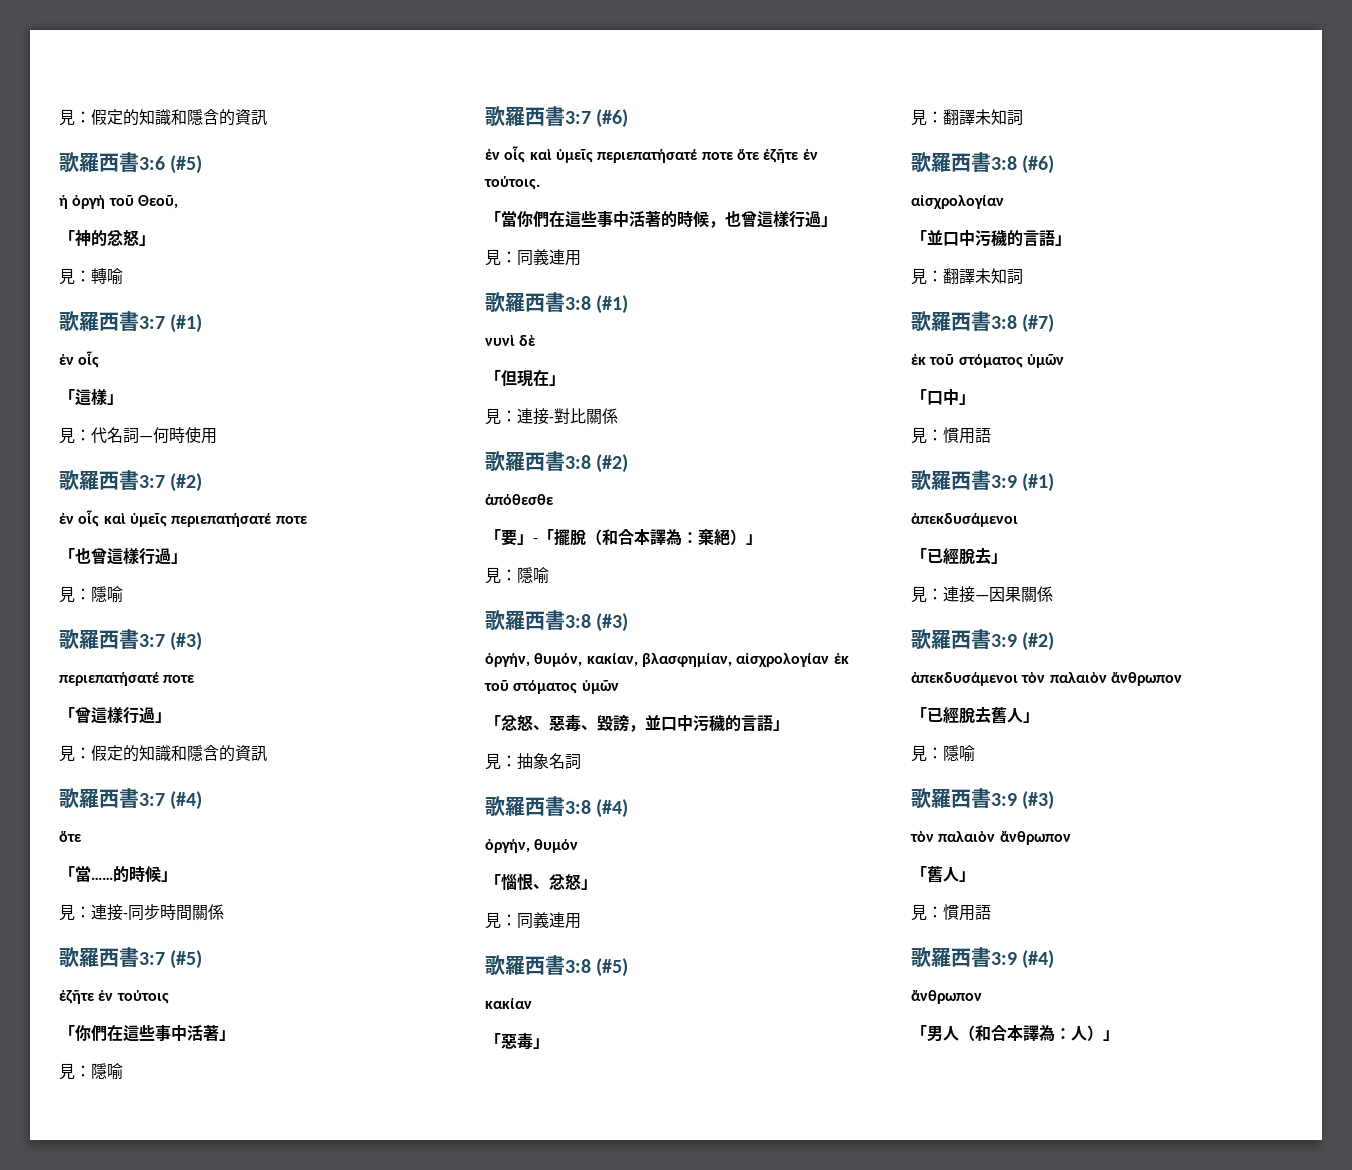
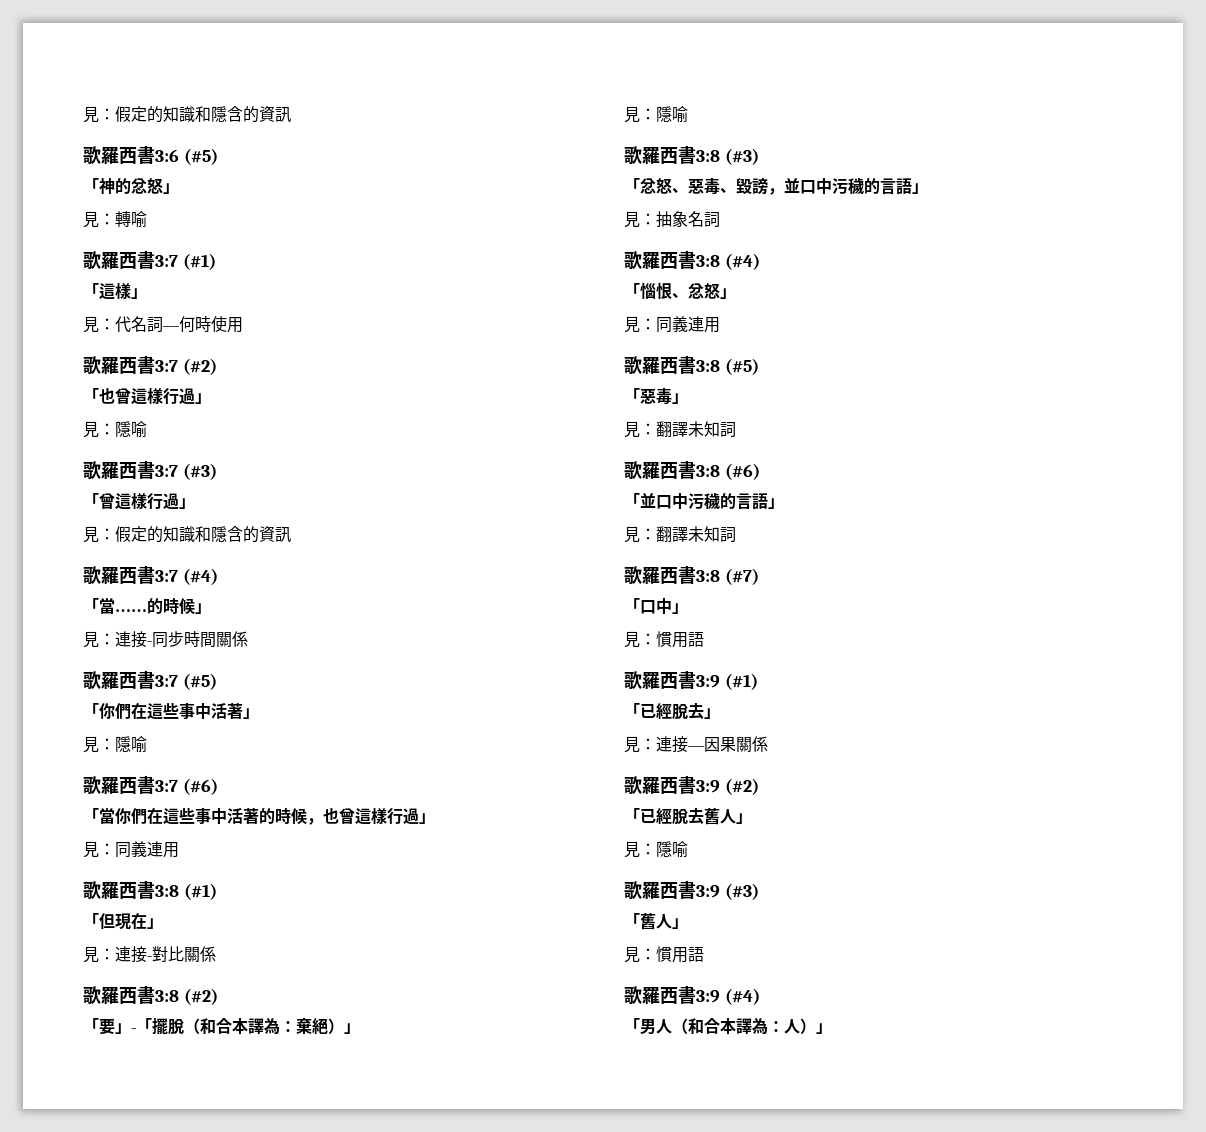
[59,195,178,209] // ἡ ὀργὴ τοῦ Θεοῦ, -> (218, 156) none
[59,351,100,368] // ἐν οἷς -> (216, 261) none
[59,510,308,527] // ἐν οἷς καὶ ὑμεῖς περιεπατήσατέ ποτε -> (217, 366) none
[59,672,196,686] // περιεπατήσατέ ποτε -> (217, 471) none
[59,831,82,842] // ὅτε -> (218, 576) none
[59,990,169,1004] // ἐζῆτε ἐν τούτοις -> (217, 681) none
[485,146,818,163] [484,176,540,190] // ἐν οἷς καὶ ὑμεῖς περιεπατήσατέ ποτε ὅτε ἐζῆτε ἐν τούτοις. -> (218, 786) none
[485,335,537,346] // νυνὶ δὲ -> (217, 891) none
[485,494,554,505] // ἀπόθεσθε -> (218, 996) none
[485,653,849,667] [484,680,619,694] // ὀργήν, θυμόν, κακίαν, βλασφημίαν, αἰσχρολογίαν ἐκ τοῦ στόματος ὑμῶν -> (759, 156) none
[485,839,579,853] // ὀργήν, θυμόν -> (760, 261) none
[485,998,532,1009] // κακίαν -> (759, 366) none
[911,195,1004,209] // αἰσχρολογίαν -> (760, 471) none
[911,354,1064,368] // ἐκ τοῦ στόματος ὑμῶν -> (759, 576) none
[911,513,1018,527] // ἀπεκδυσάμενοι -> (758, 681) none
[911,672,1182,686] // ἀπεκδυσάμενοι τὸν παλαιὸν ἄνθρωπον -> (759, 786) none
[910,831,1071,845] // τὸν παλαιὸν ἄνθρωπον -> (759, 891) none
[911,990,982,1004] // ἄνθρωπον -> (760, 996) none

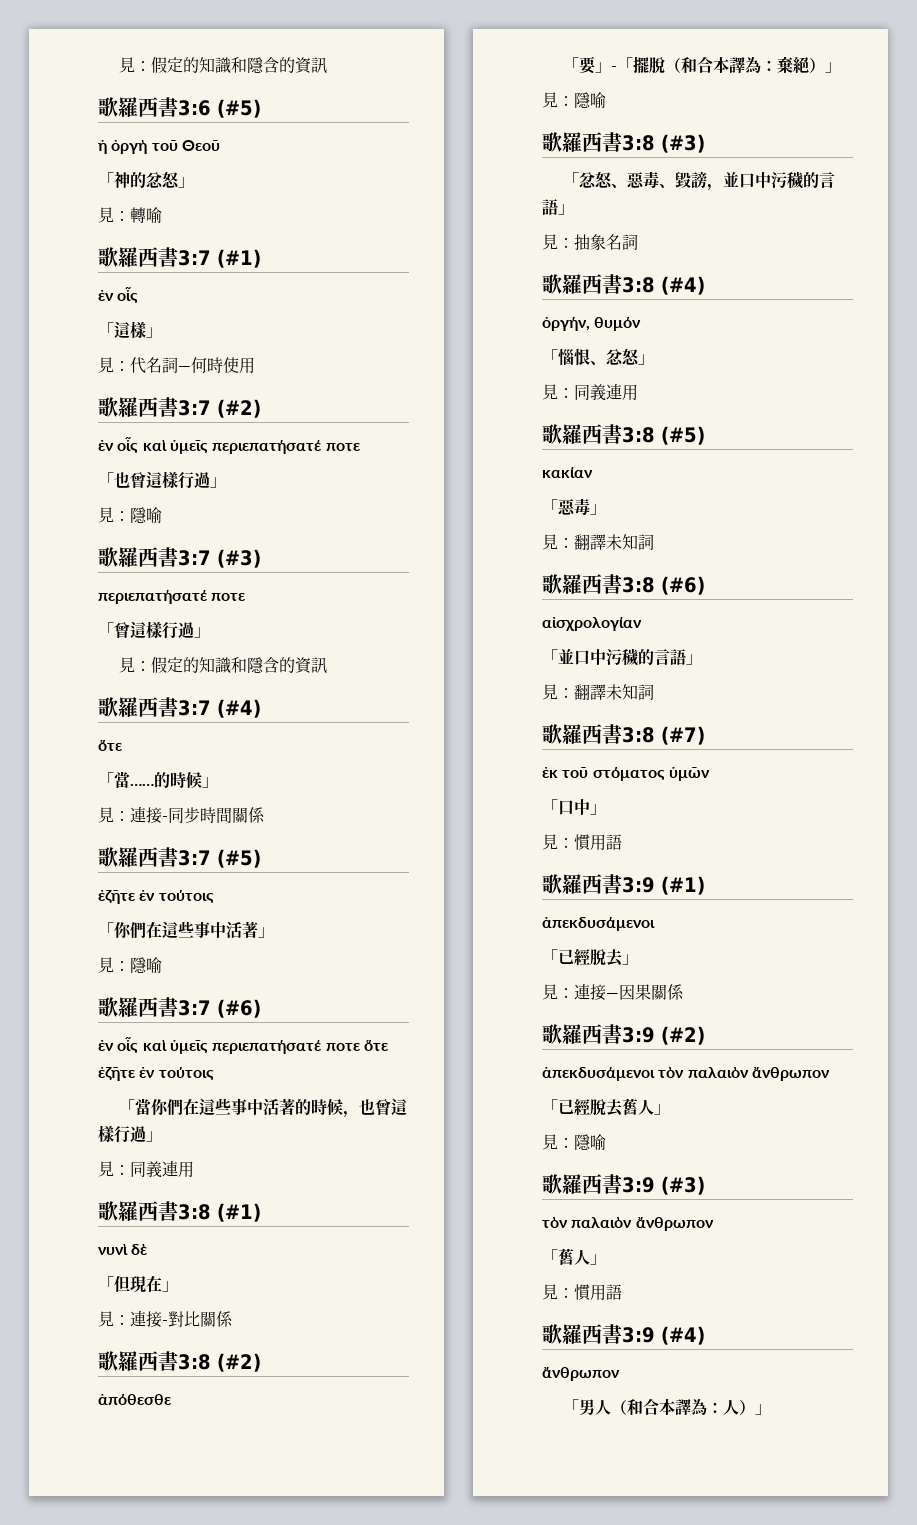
(218, 156) none -> [98,140,220,154] // ἡ ὀργὴ τοῦ Θεοῦ
(216, 261) none -> [98,287,139,303] // ἐν οἷς
(217, 366) none -> [98,437,361,454] // ἐν οἷς καὶ ὑμεῖς περιεπατήσατέ ποτε
(217, 471) none -> [98,590,247,604] // περιεπατήσατέ ποτε
(218, 576) none -> [98,740,123,751] // ὅτε
(217, 681) none -> [98,890,214,904] // ἐζῆτε ἐν τούτοις
(218, 786) none -> [98,1037,389,1054] [98,1067,214,1081] // ἐν οἷς καὶ ὑμεῖς περιεπατήσατέ ποτε ὅτε ἐζῆτε ἐν τούτοις
(217, 891) none -> [98,1244,149,1255] // νυνὶ δὲ
(218, 996) none -> [98,1394,172,1405] // ἀπόθεσθε
(760, 261) none -> [542,317,642,331] // ὀργήν, θυμόν
(759, 366) none -> [542,467,593,478] // κακίαν
(760, 471) none -> [542,617,642,631] // αἰσχρολογίαν
(759, 576) none -> [542,767,710,781] // ἐκ τοῦ στόματος ὑμῶν
(758, 681) none -> [542,917,655,931] // ἀπεκδυσάμενοι
(759, 786) none -> [542,1067,830,1081] // ἀπεκδυσάμενοι τὸν παλαιὸν ἄνθρωπον
(759, 891) none -> [542,1217,714,1231] // τὸν παλαιὸν ἄνθρωπον
(760, 996) none -> [542,1367,620,1381] // ἄνθρωπον

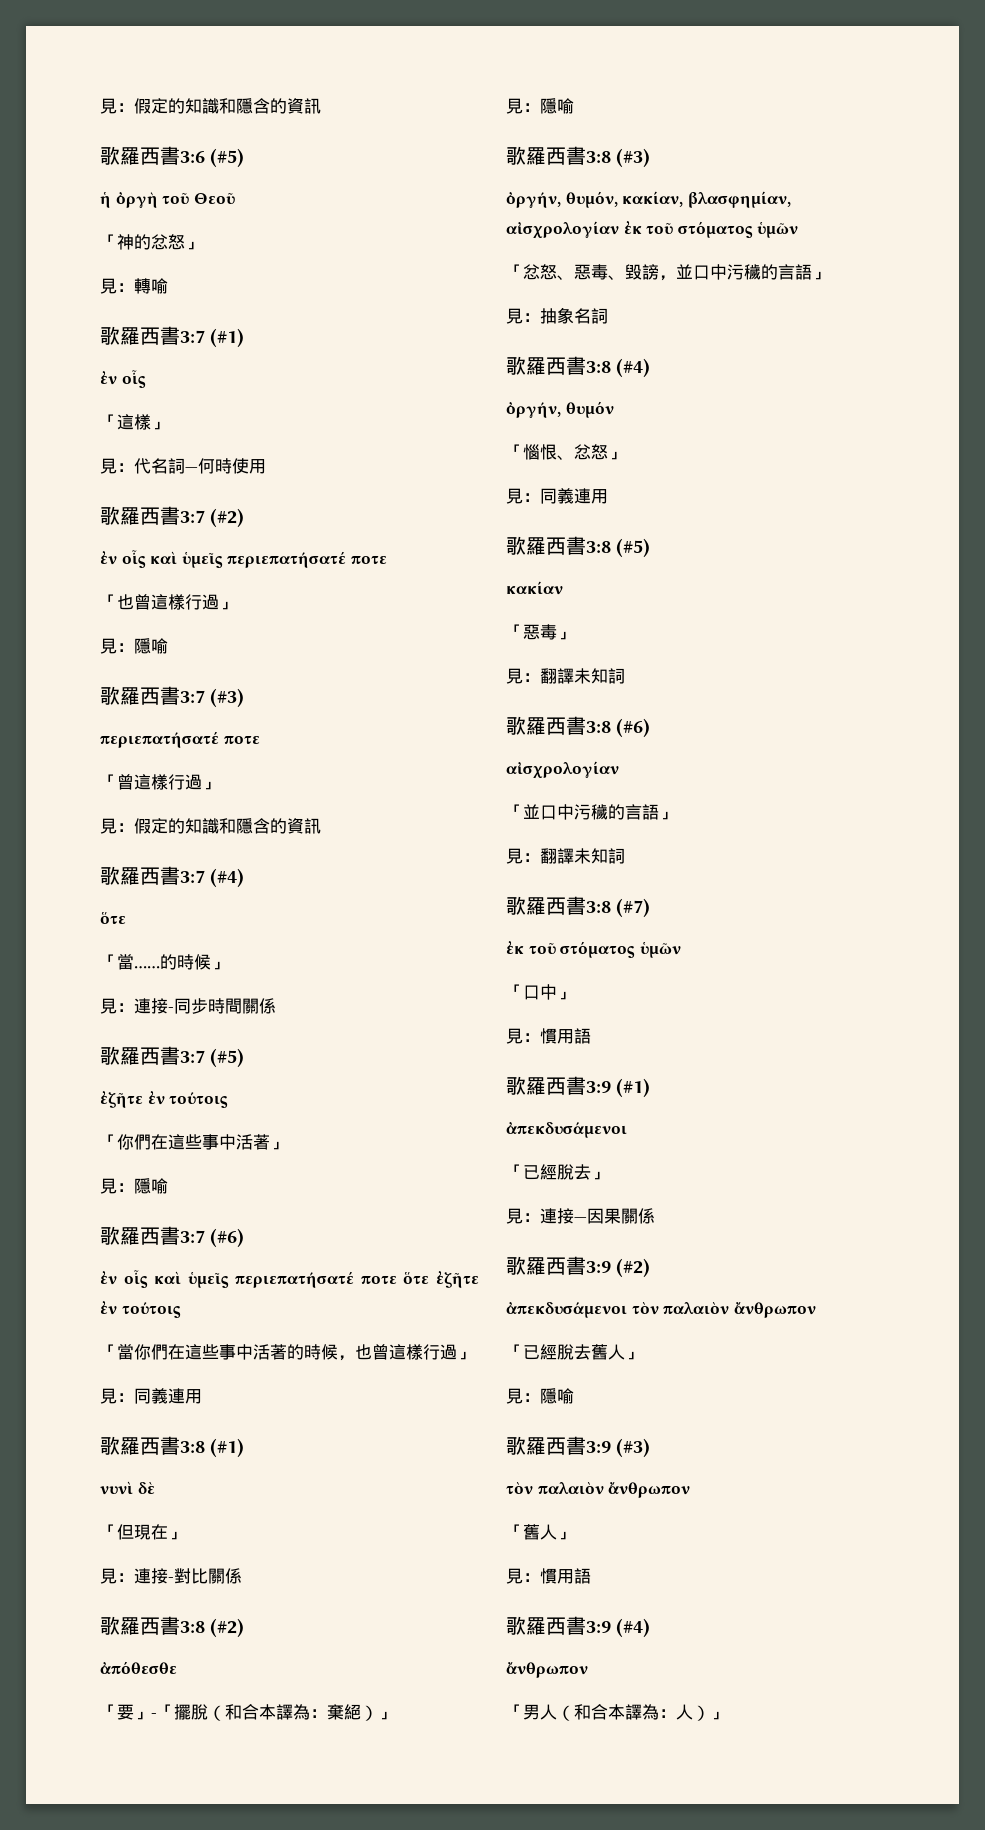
(705, 143) none -> [506,191,791,208] [506,221,799,239] // ὀργήν, θυμόν, κακίαν, βλασφημίαν, αἰσχρολογίαν ἐκ τοῦ στόματος ὑμῶν

